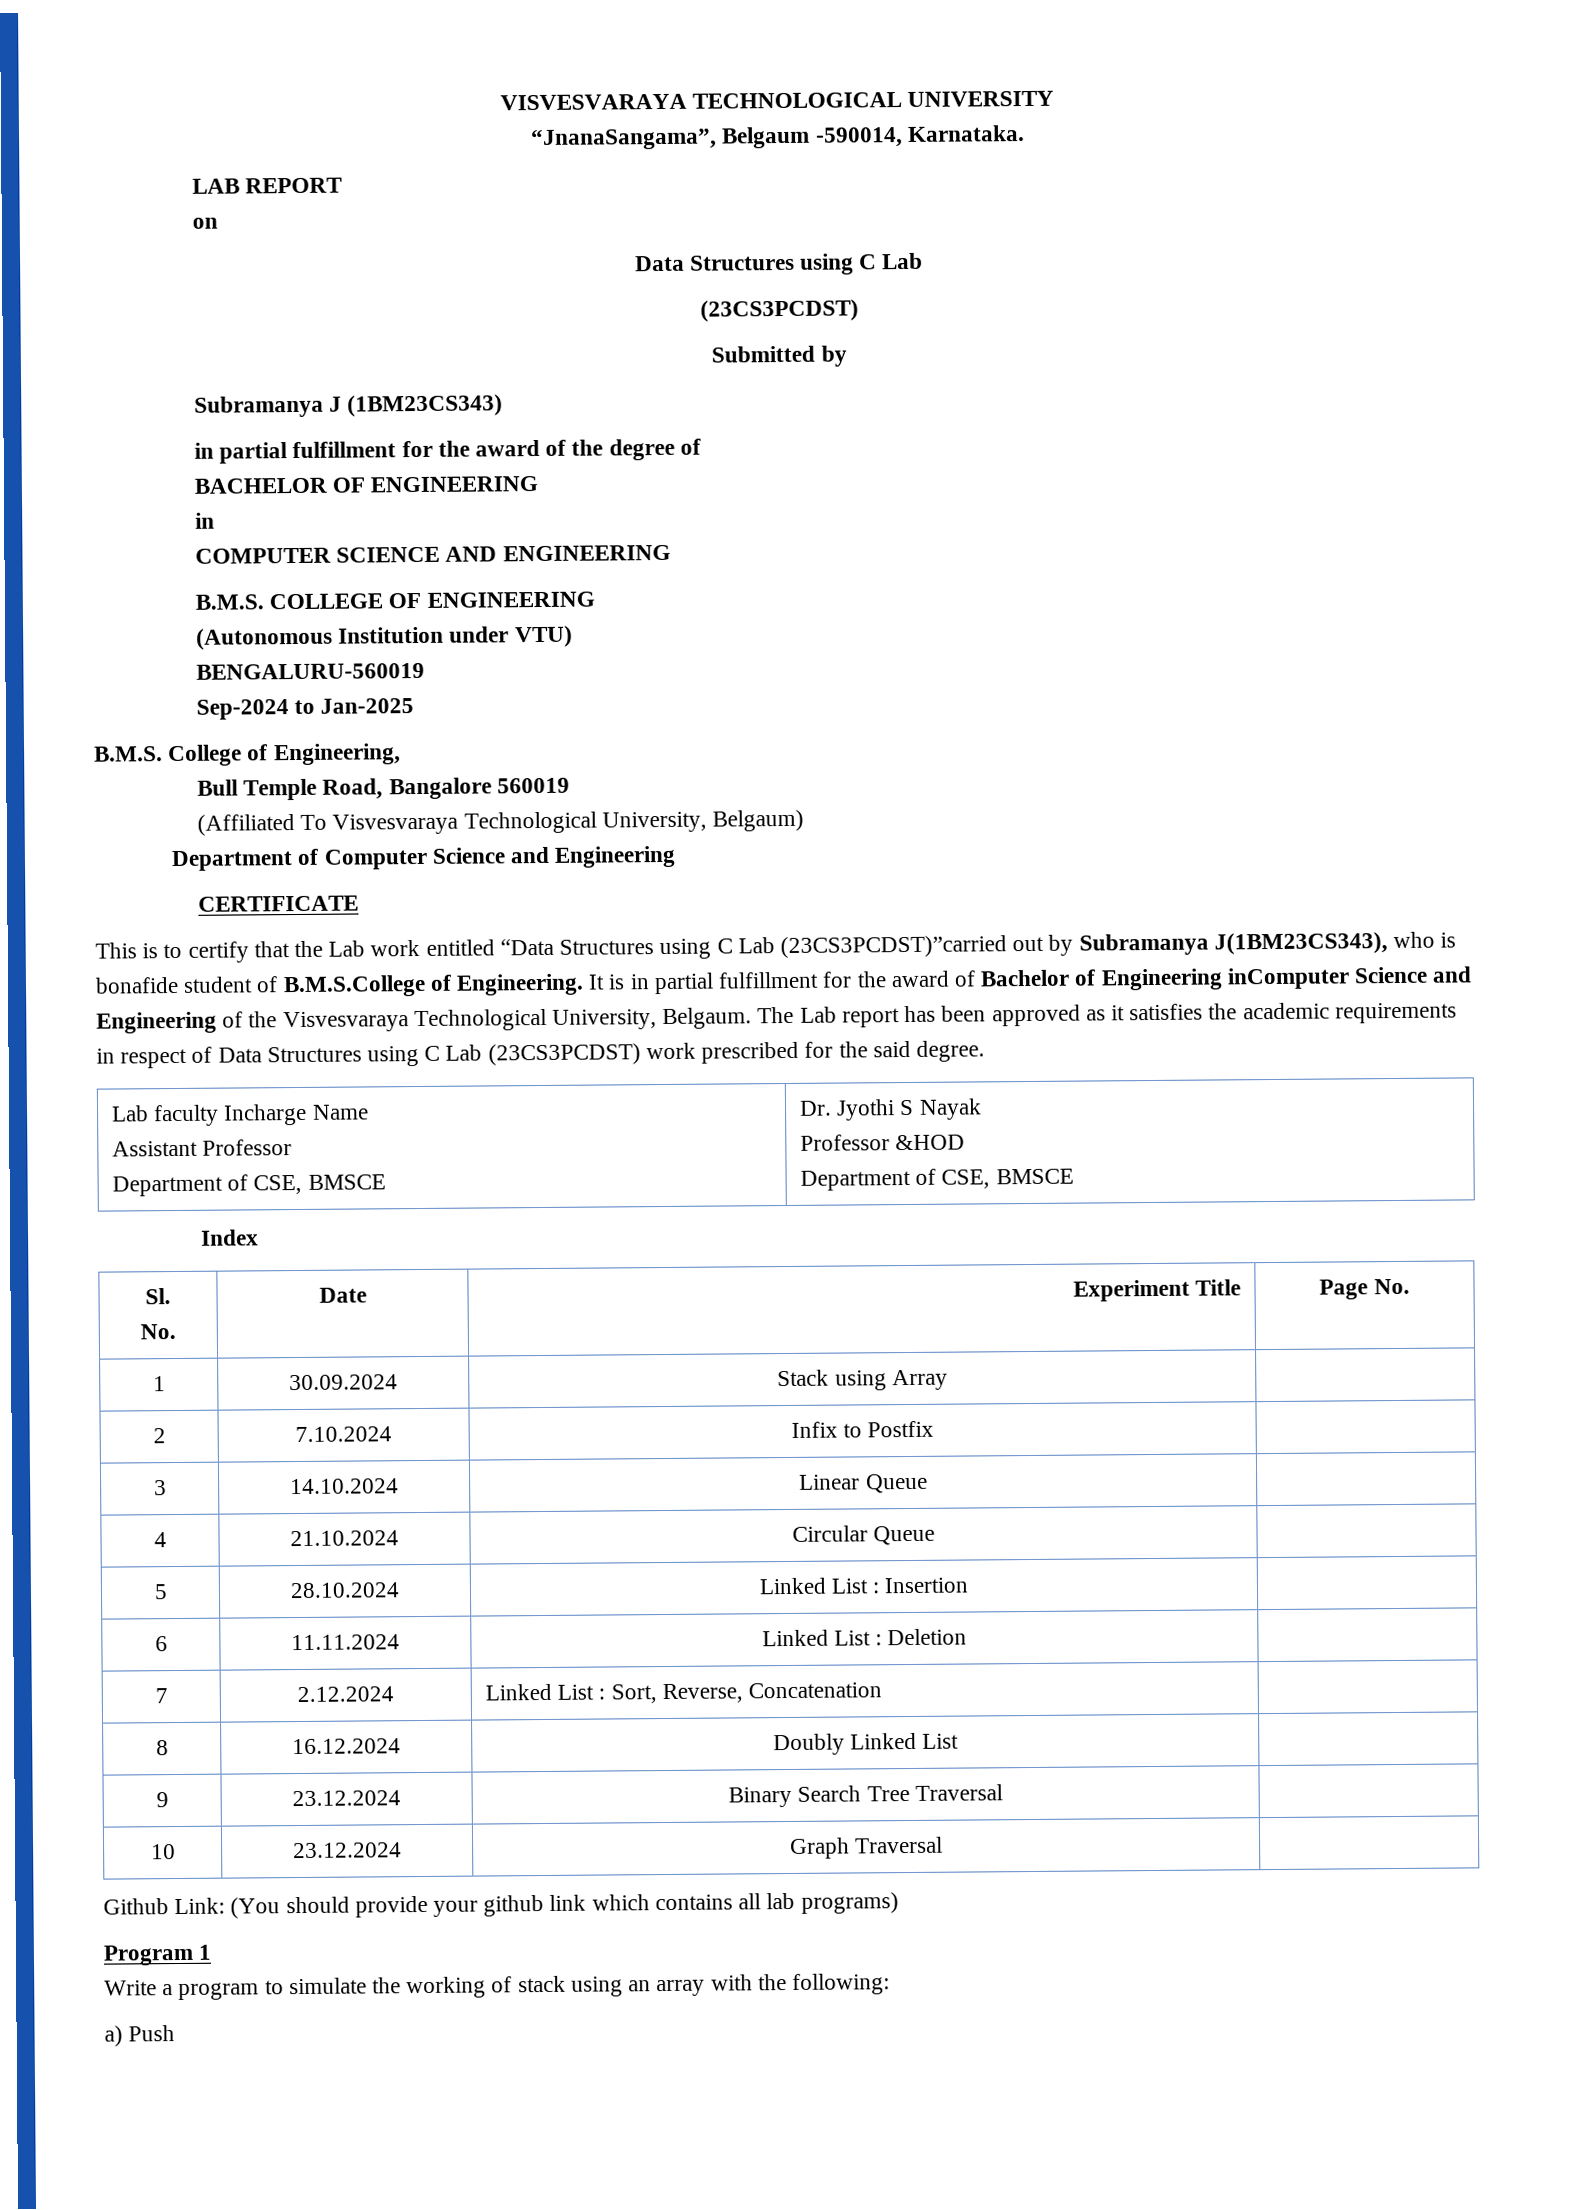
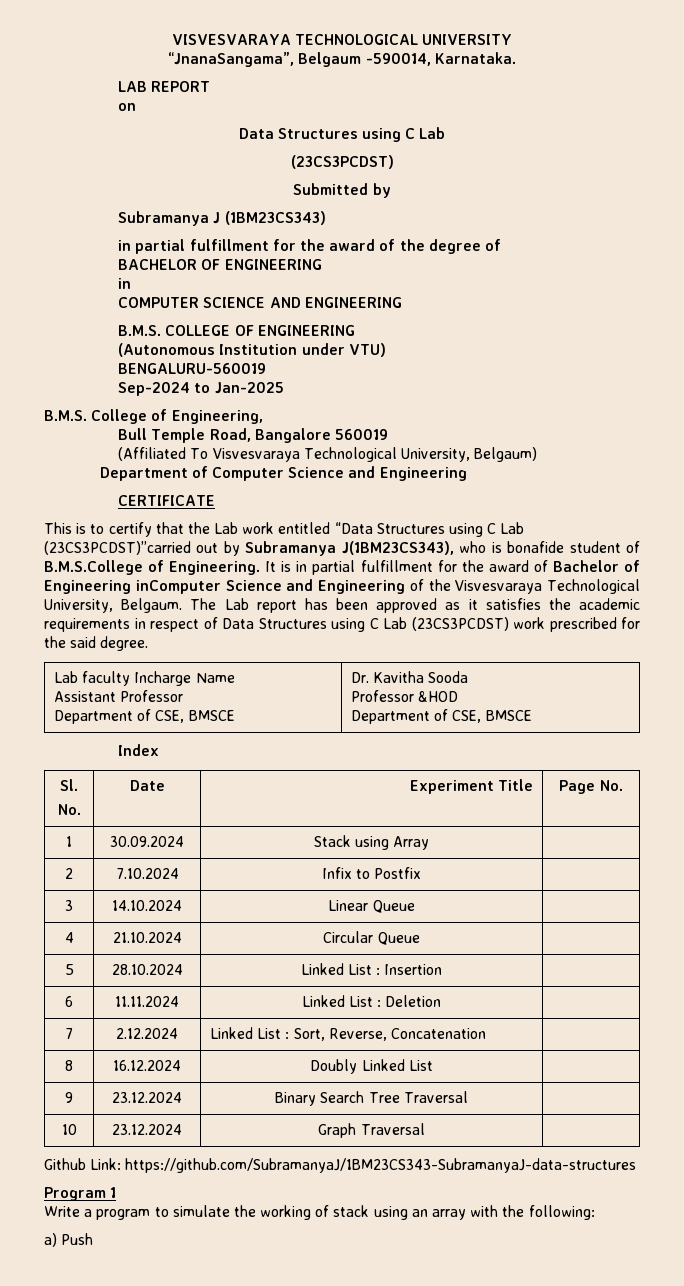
[836,1098,982,1121] Jyothi S Nayak -> [373,671,469,683] Kavitha Sooda
[230,1892,899,1919] (You should provide your github link which contains all lab programs) -> [125,1158,637,1173] https://github.com/SubramanyaJ/1BM23CS343-SubramanyaJ-data-structures

